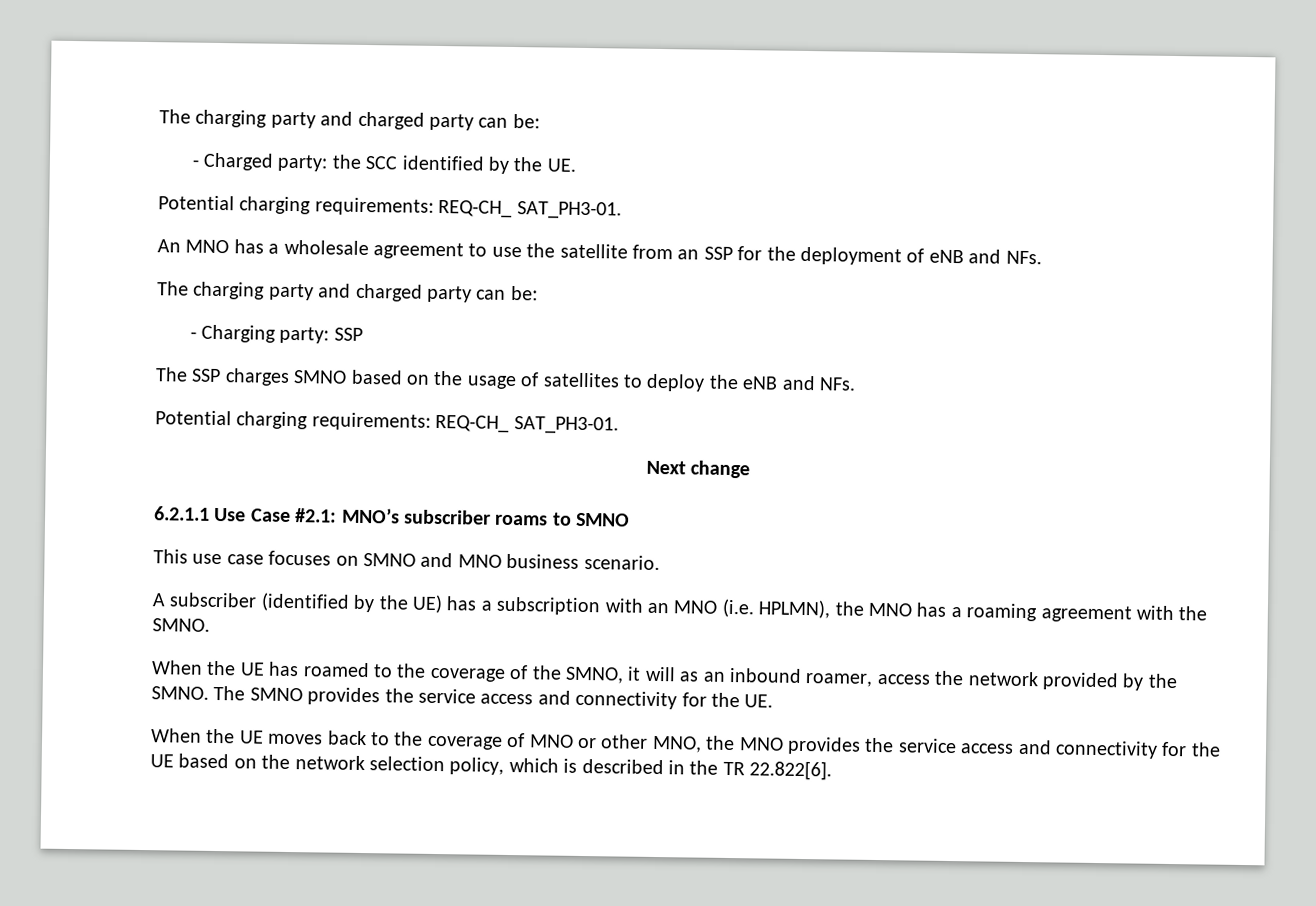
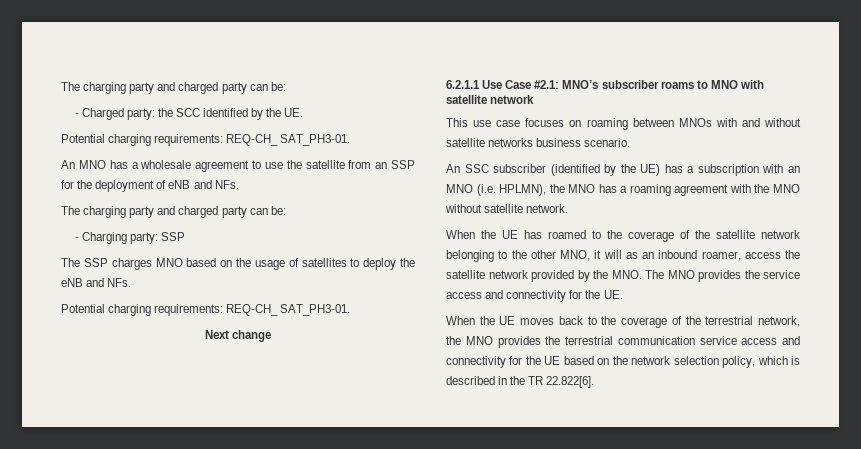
[293,370,348,384] SMNO -> [155,258,183,267] MNO
[576,512,631,527] SMNO -> [710,80,764,89] [446,95,535,104] MNO with satellite network
[363,552,502,568] SMNO and MNO -> [586,118,801,130] [446,138,534,147] roaming between MNOs with and without satellite networks
[152,593,166,607] A -> [446,164,489,173] An SSC
[152,618,210,632] SMNO. -> [773,184,800,193] [445,204,569,213] MNO without satellite network.
[565,666,624,684] SMNO, -> [716,230,800,239] [446,250,590,262] satellite network belonging to the other MNO,
(965, 678) none -> [446,270,485,279] satellite
[151,685,303,702] SMNO. The SMNO -> [611,270,695,279] MNO. The MNO
[528,734,702,753] MNO or other MNO, -> [685,316,800,327] the terrestrial network,
(895, 745) none -> [565,336,695,345] terrestrial communication

